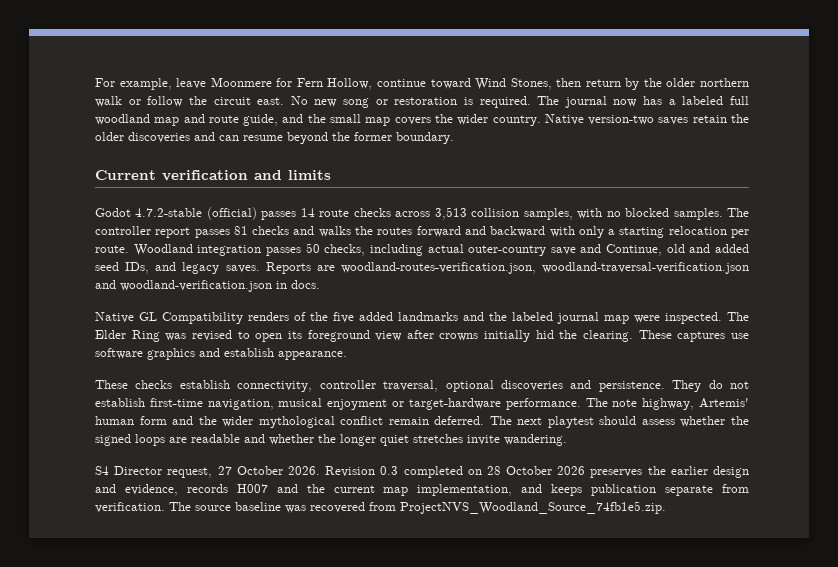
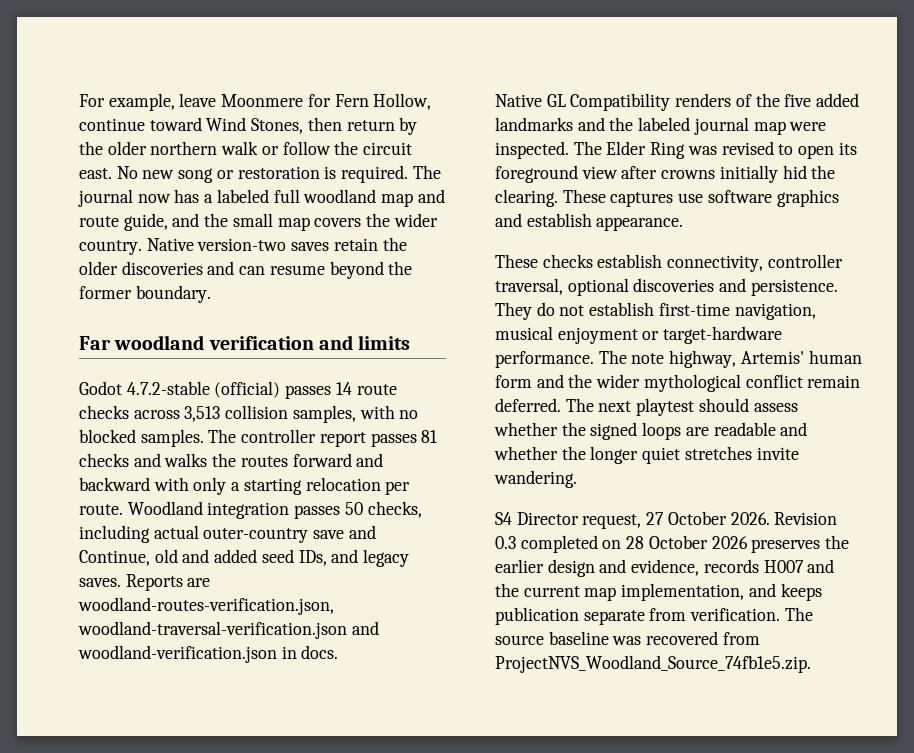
[95,170,156,180] Current -> [79,335,205,350] Far woodland

